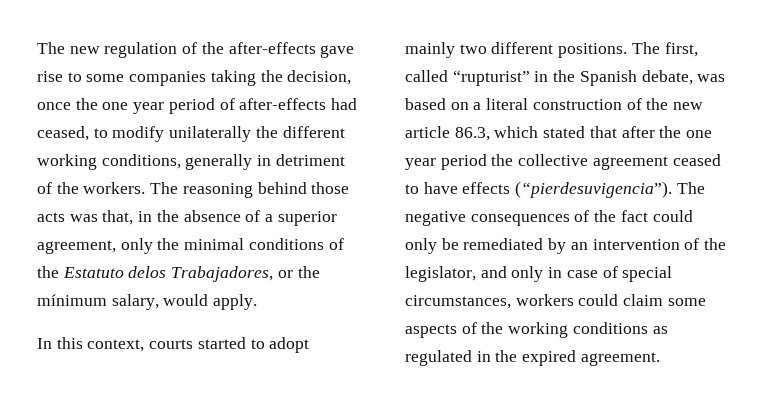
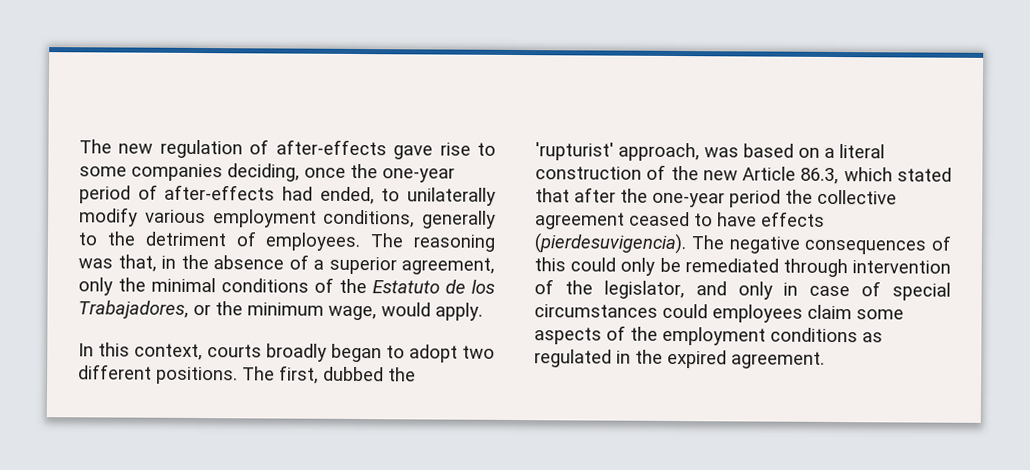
[201,42,224,54] the -> (270, 147) none
[210,70,352,86] [37,98,358,114] [37,126,345,142] [37,154,345,170] [37,182,350,198] [37,212,65,222] taking the decision, once the one year period of after-effects had ceased, to modify unilaterally the different working conditions, generally in detriment of the workers. The reasoning behind those acts -> [227,163,455,183] [79,184,496,206] [79,207,496,229] [78,231,496,252] deciding, once the one-year period of after-effects had ended, to unilaterally modify various employment conditions, generally to the detriment of employees. The reasoning
[128,266,167,278] delos -> [445,279,495,294] de los
[37,294,159,310] mínimum salary, -> [247,302,377,321] minimum wage,
[197,337,246,349] started -> [266,343,382,363] broadly began
[405,42,455,58] mainly -> (458, 353) none
[405,70,693,86] called “rupturist” in the Spanish debate, -> [323,366,416,382] [535,142,700,162] dubbed the 'rupturist' approach,
[405,126,450,138] article -> [742,166,797,181] Article
[686,130,713,138] [405,158,436,170] one year -> [652,191,725,208] one-year
[515,181,673,198] (“pierdesuvigencia”). -> [534,233,687,255] (pierdesuvigencia).
[594,210,648,222] the fact -> [534,257,566,272] this
[548,238,588,254] by an -> [782,258,848,278] through
[405,294,619,309] circumstances, workers could -> [534,303,803,323] circumstances could employees
[508,322,569,338] working -> [662,326,766,346] employment

